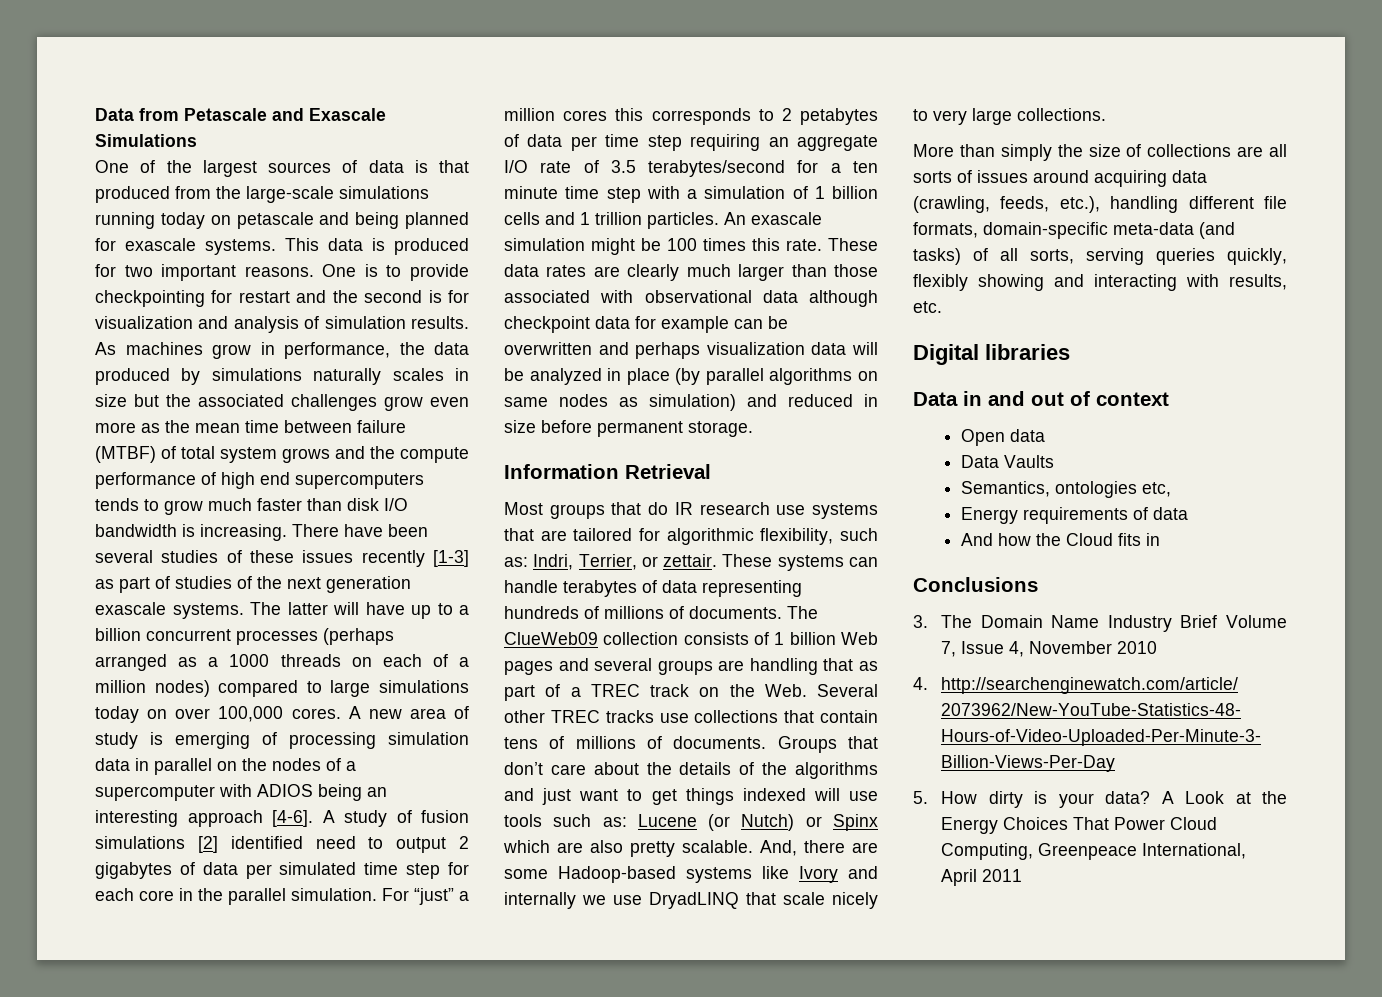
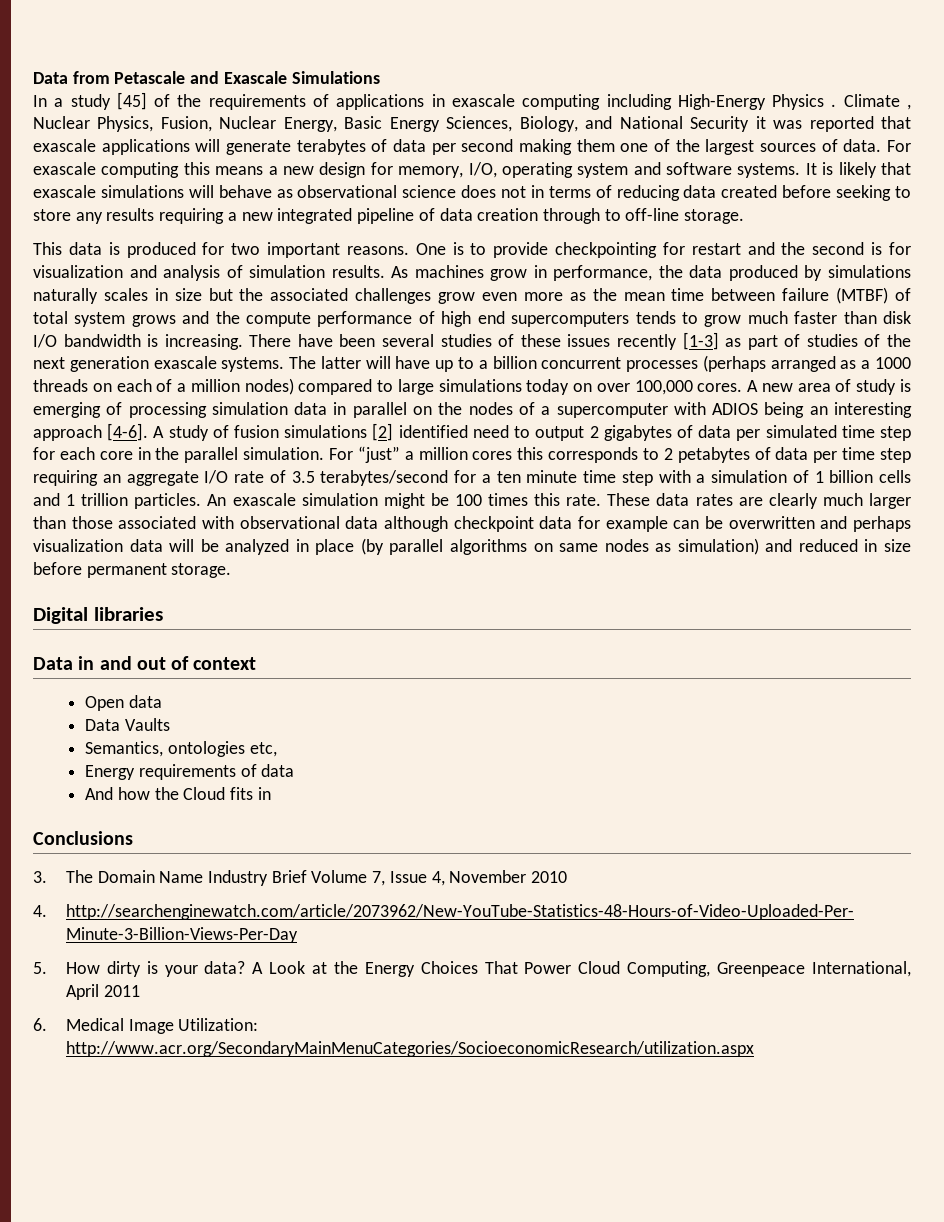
[95,160,129,173] One -> [33,92,911,110] [33,116,912,132] [33,139,649,155] In a study [45] of the requirements of applications in exascale computing including High-Energy Physics . Climate , Nuclear Physics, Fusion, Nuclear Energy, Basic Energy Sciences, Biology, and National Security it was reported that exascale applications will generate terabytes of data per second making them one
[368,160,469,173] [95,186,429,203] [95,212,469,229] [95,238,276,255] data is that produced from the large-scale simulations running today on petascale and being planned for exascale systems. -> [843,139,911,152] [33,162,912,178] [33,185,911,201] [33,208,745,224] data. For exascale computing this means a new design for memory, I/O, operating system and software systems. It is likely that exascale simulations will behave as observational science does not in terms of reducing data created before seeking to store any results requiring a new integrated pipeline of data creation through to off-line storage. //
[504,464,711,479] [504,502,878,519] [504,528,878,545] [504,554,878,571] [504,580,802,597] [504,606,818,619] [504,632,878,645] [504,658,878,675] [504,684,878,701] [504,710,878,723] [504,736,878,753] [504,762,878,779] [504,788,878,805] [504,814,878,831] [503,840,878,857] [504,866,878,883] [504,892,878,909] [913,108,1106,125] [913,144,1287,161] [913,170,1207,187] [913,196,1287,213] [913,222,1235,239] [913,248,1287,265] [913,274,1287,291] [913,301,942,313] // Information Retrieval // Most groups that do IR research use systems that are tailored for algorithmic flexibility, such as: Indri, Terrier, or zettair. These systems can handle terabytes of data representing hundreds of millions of documents. The ClueWeb09 collection consists of 1 billion Web pages and several groups are handling that as part of a TREC track on the Web. Several other TREC tracks use collections that contain tens of millions of documents. Groups that don’t care about the details of the algorithms and just want to get things indexed will use tools such as: Lucene (or Nutch) or Spinx which are also pretty scalable. And, there are some Hadoop-based systems like Ivory and internally we use DryadLINQ that scale nicely to very large collections. // More than simply the size of collections are all sorts of issues around acquiring data (crawling, feeds, etc.), handling different file formats, domain-specific meta-data (and tasks) of all sorts, serving queries quickly, flexibly showing and interacting with results, etc. -> (232, 570) none
(1023, 875) none -> [33,1018,259,1034] [65,1041,754,1057] // 6. Medical Image Utilization: http://www.acr.org/SecondaryMainMenuCategories/SocioeconomicResearch/utilization.aspx

